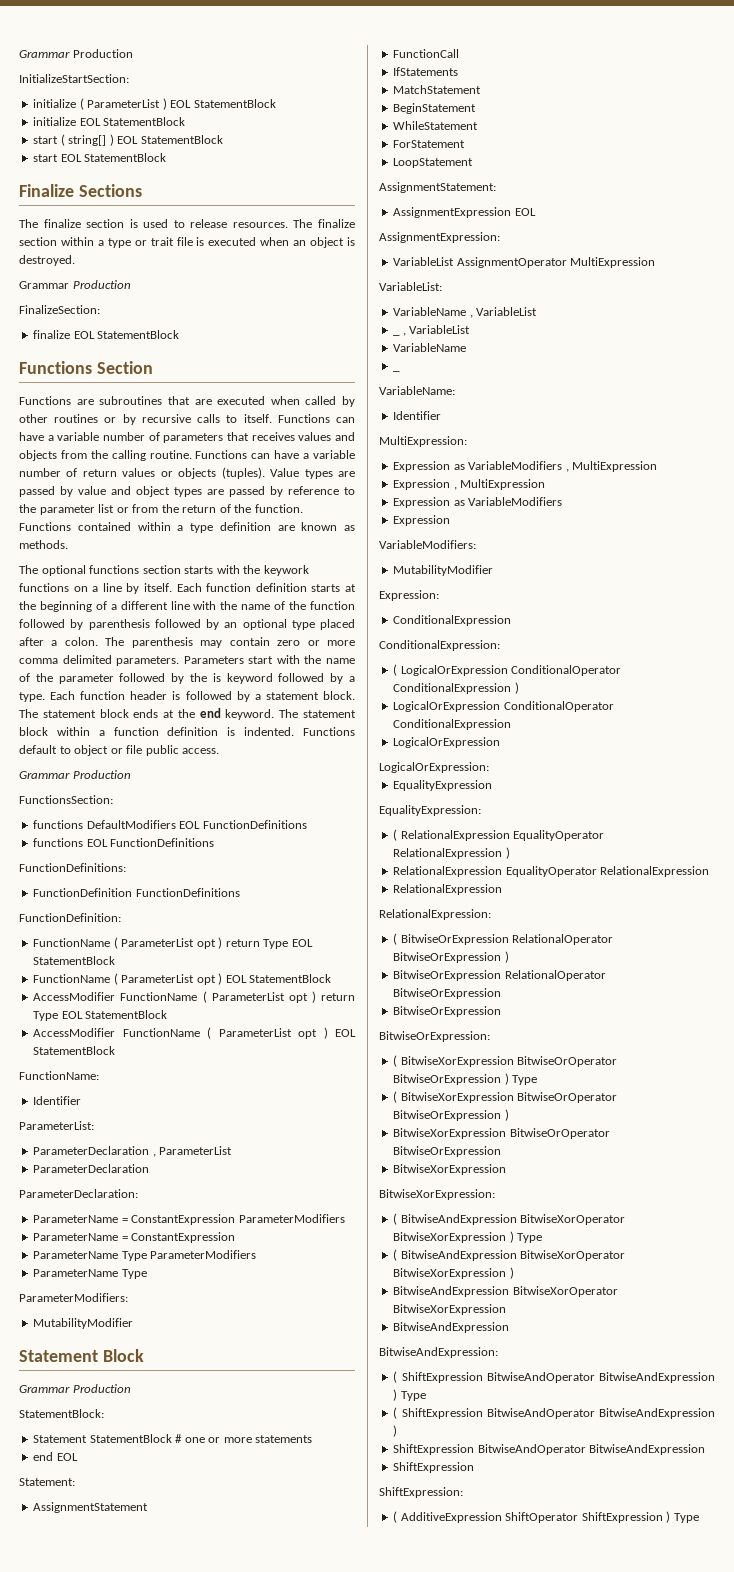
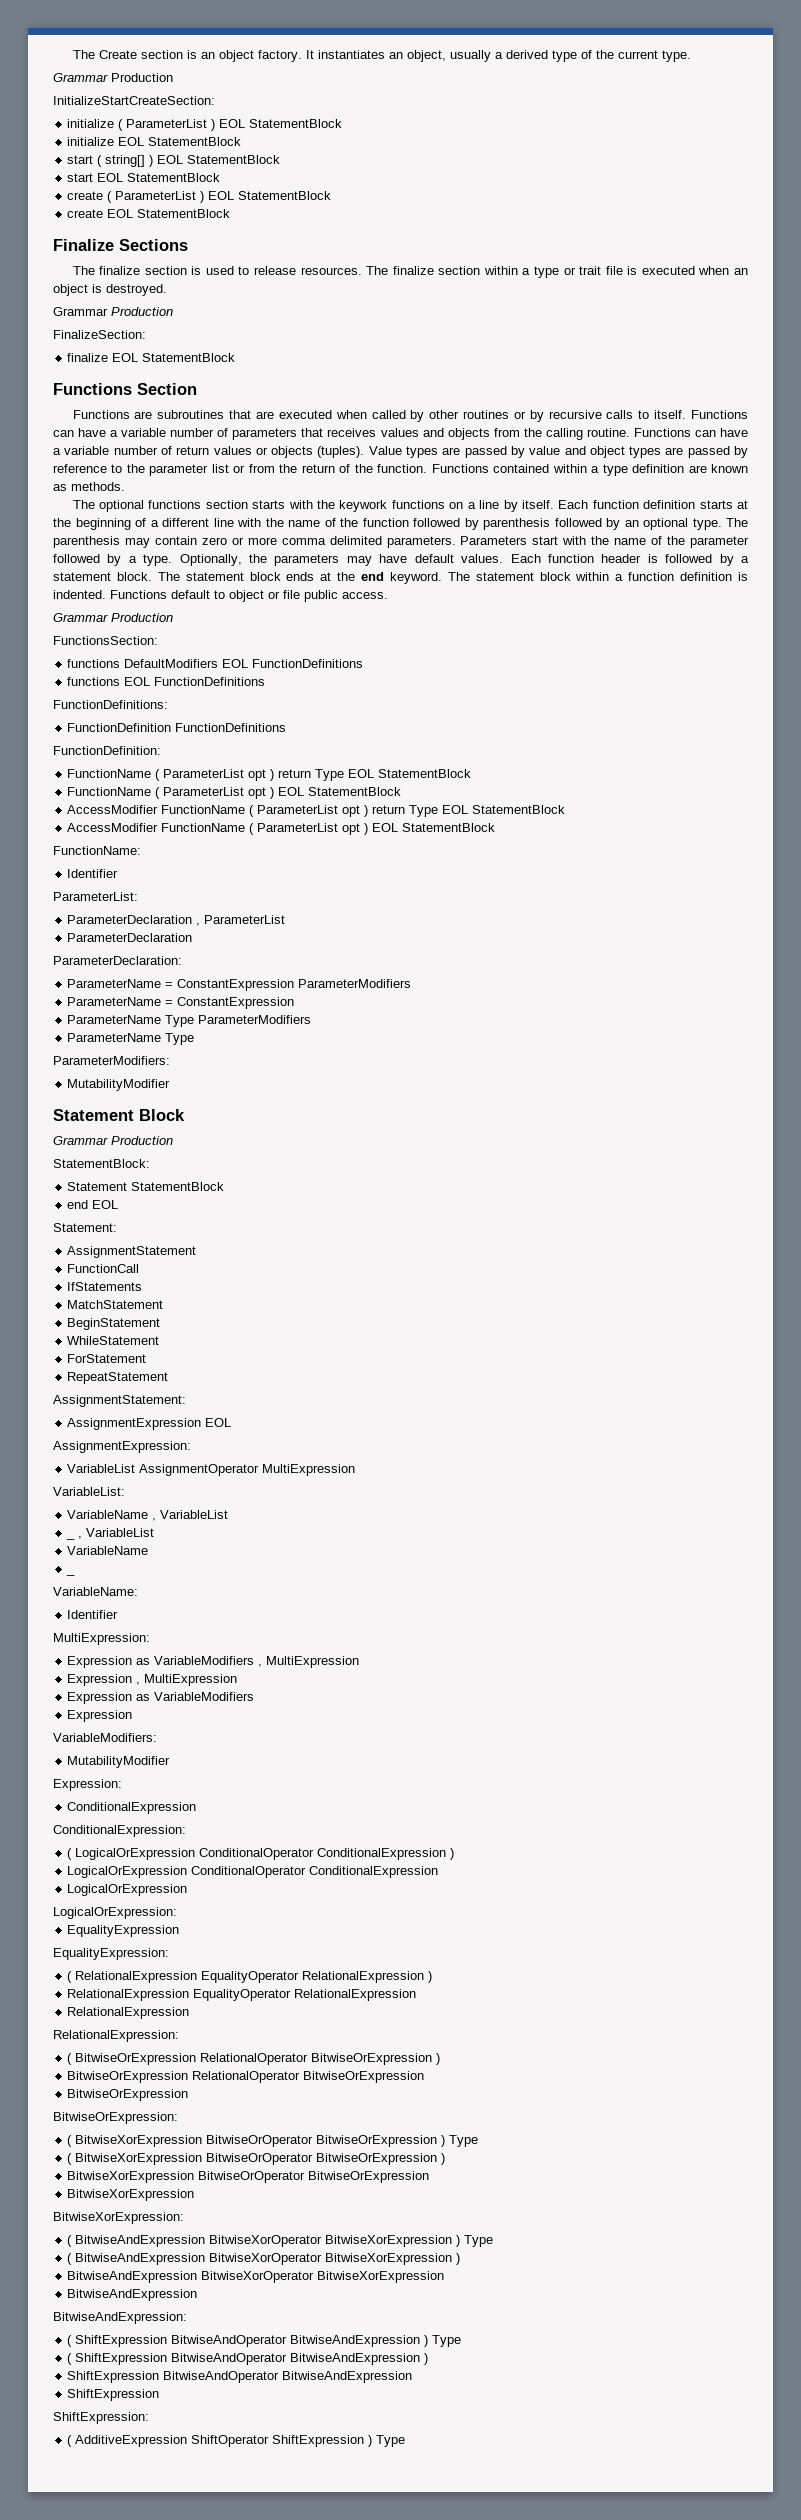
[19,49,133,58] [19,74,129,83] Grammar Production // InitializeStartSection: -> [72,50,691,62] [53,73,173,82] [53,96,215,105] The Create section is an object factory. It instantiates an object, usually a derived type of the current type. // Grammar Production // InitializeStartCreateSection:
(167, 157) none -> [67,191,332,203] [67,209,231,218] // create ( ParameterList ) EOL StatementBlock // create EOL StatementBlock
[291,619,355,630] [19,637,98,646] type placed after a colon. -> [692,518,722,530] type.
[190,673,356,684] [19,692,45,702] the is keyword followed by a type. -> [128,554,504,566] a type. Optionally, the parameters may have default values.
[175,1434,313,1443] # one or more statements -> (225, 1186) none
[393,158,474,168] LoopStatement -> [67,1372,169,1384] RepeatStatement

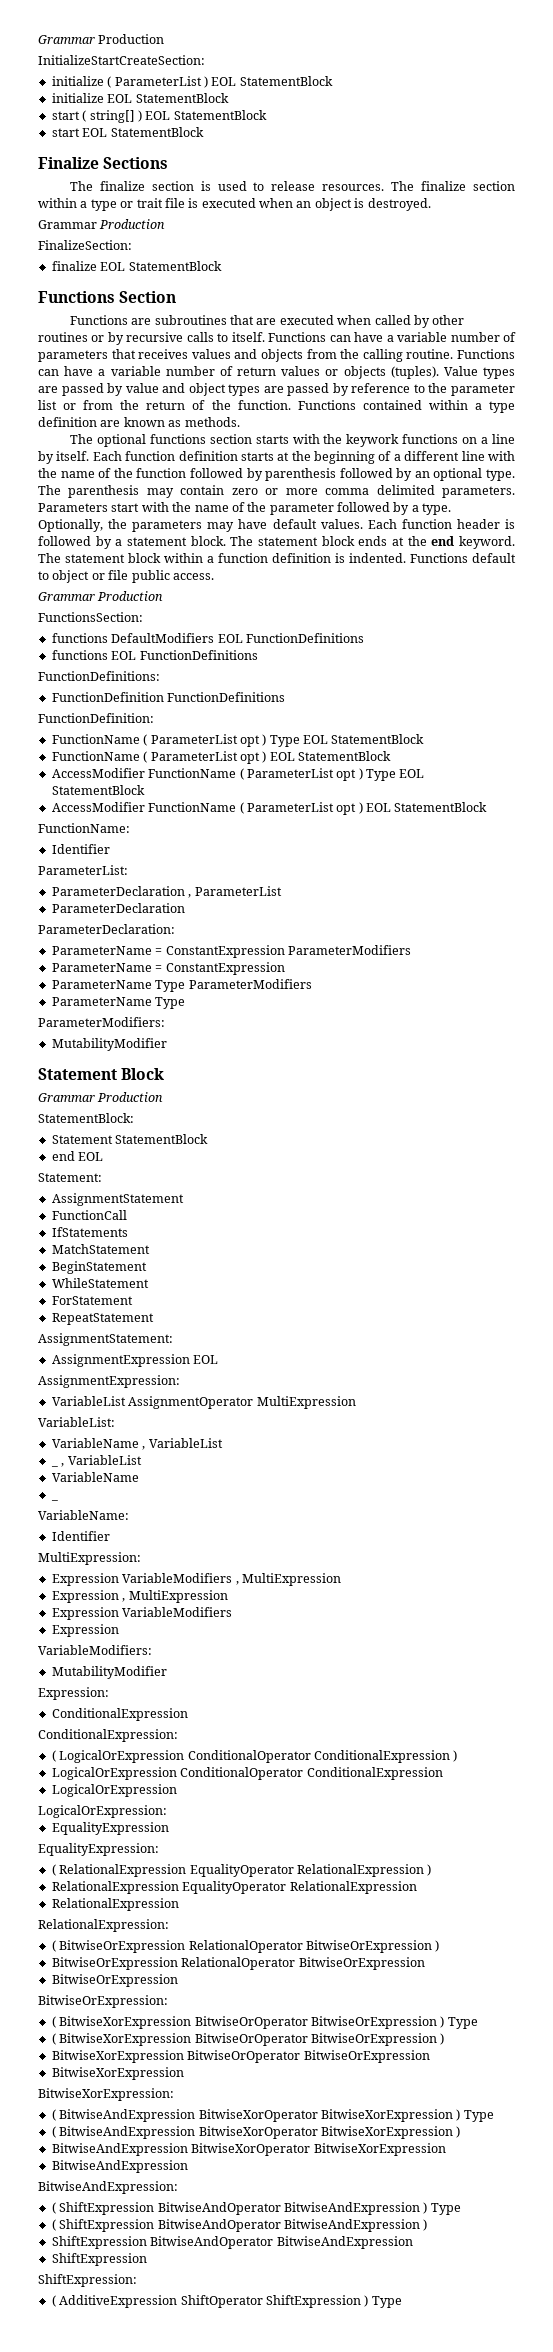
[72,50,691,62] The Create section is an object factory. It instantiates an object, usually a derived type of the current type. // -> (38, 39) none
[67,191,332,203] [67,209,231,218] // create ( ParameterList ) EOL StatementBlock // create EOL StatementBlock -> (204, 132) none
[278,769,312,778] return -> (267, 740) none
[372,805,406,814] return -> (363, 774) none
[136,1658,151,1665] as -> (119, 1579) none
[136,1694,151,1701] as -> (119, 1613) none

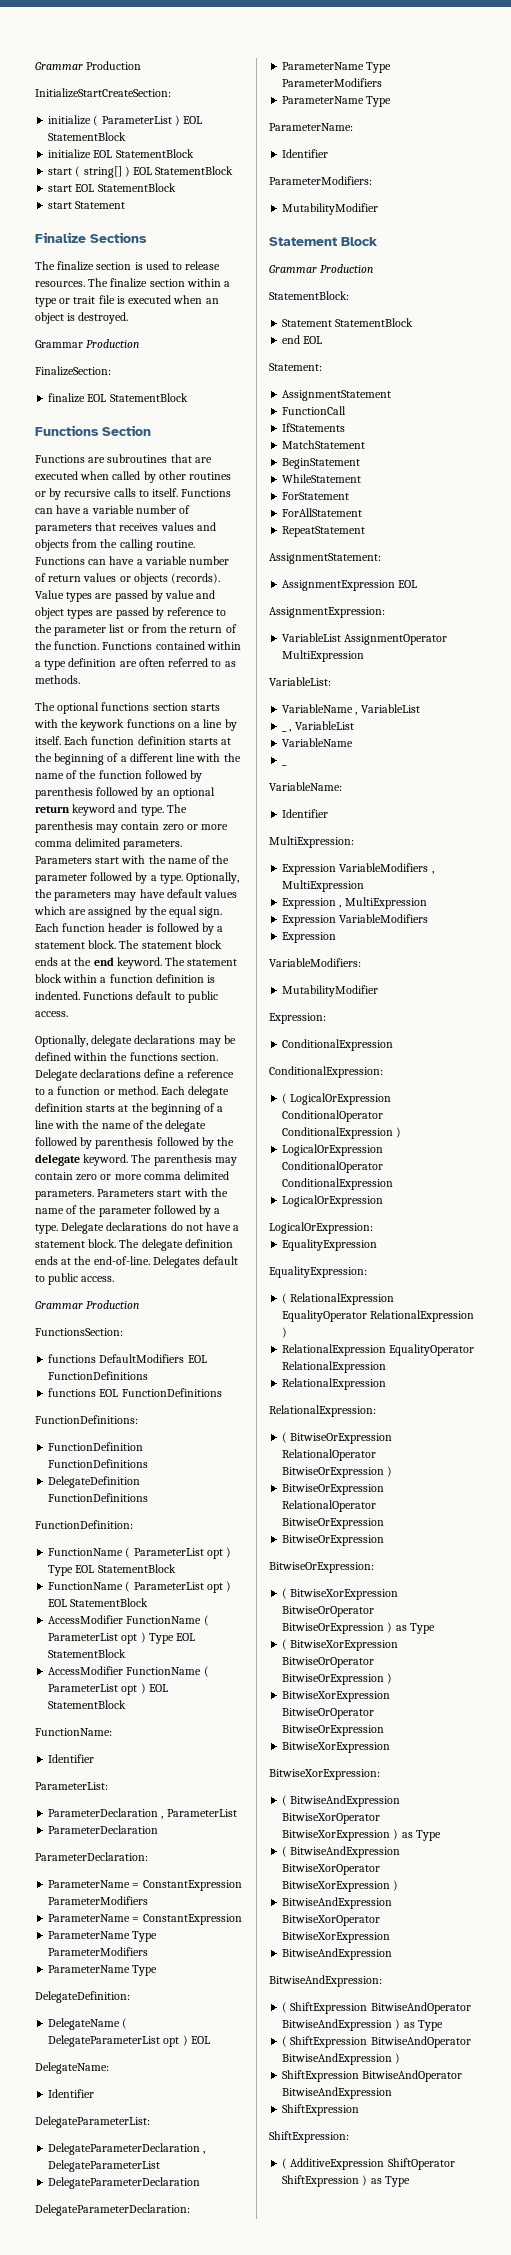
(204, 132) none -> [48,201,126,209] // start Statement
[390,366,439,379] (tuples). -> [171,573,221,584] (records).
[123,417,165,427] known -> [138,658,222,667] often referred to
(483, 474) none -> [35,804,138,816] return keyword and
[320,519,363,529] values. -> [204,889,238,898] [34,906,223,918] values which are assigned by the equal sign.
[52,570,129,583] object or file -> [187,991,218,1003] [35,1011,68,1017] [35,1035,236,1047] [35,1052,218,1061] [35,1069,234,1081] [35,1086,230,1098] [35,1103,224,1115] [35,1120,207,1132] [35,1137,235,1149] [35,1154,237,1166] [35,1171,230,1181] [35,1188,228,1200] [35,1205,221,1217] [35,1222,240,1234] [35,1239,233,1251] [35,1256,239,1268] [35,1275,45,1282] public access. // Optionally, delegate declarations may be defined within the functions section. Delegate declarations define a reference to a function or method. Each delegate definition starts at the beginning of a line with the name of the delegate followed by parenthesis followed by the delegate keyword. The parenthesis may contain zero or more comma delimited parameters. Parameters start with the name of the parameter followed by a type. Delegate declarations do not have a statement block. The delegate definition ends at the end-of-line. Delegates default to
(286, 697) none -> [48,1476,141,1488] [48,1493,149,1502] // DelegateDefinition FunctionDefinitions
(186, 1003) none -> [35,1991,130,2003] [48,2018,128,2030] [48,2035,210,2047] [35,2062,109,2074] [48,2089,95,2098] [35,2116,150,2128] [48,2143,206,2155] [48,2160,161,2172] [48,2177,201,2189] [35,2204,190,2216] [282,62,392,73] [282,78,383,87] [282,96,392,107] [269,123,353,131] [282,149,329,158] // DelegateDefinition: // DelegateName ( DelegateParameterList opt ) EOL // DelegateName: // Identifier // DelegateParameterList: // DelegateParameterDeclaration , DelegateParameterList // DelegateParameterDeclaration // DelegateParameterDeclaration: // ParameterName Type ParameterModifiers // ParameterName Type // ParameterName: // Identifier
(133, 1300) none -> [282,508,363,517] // ForAllStatement
(445, 2022) none -> [395,1625,407,1631] as
(461, 2115) none -> [401,1832,413,1838] as
(428, 2208) none -> [403,2022,415,2028] as
(369, 2301) none -> [370,2178,382,2184] as

